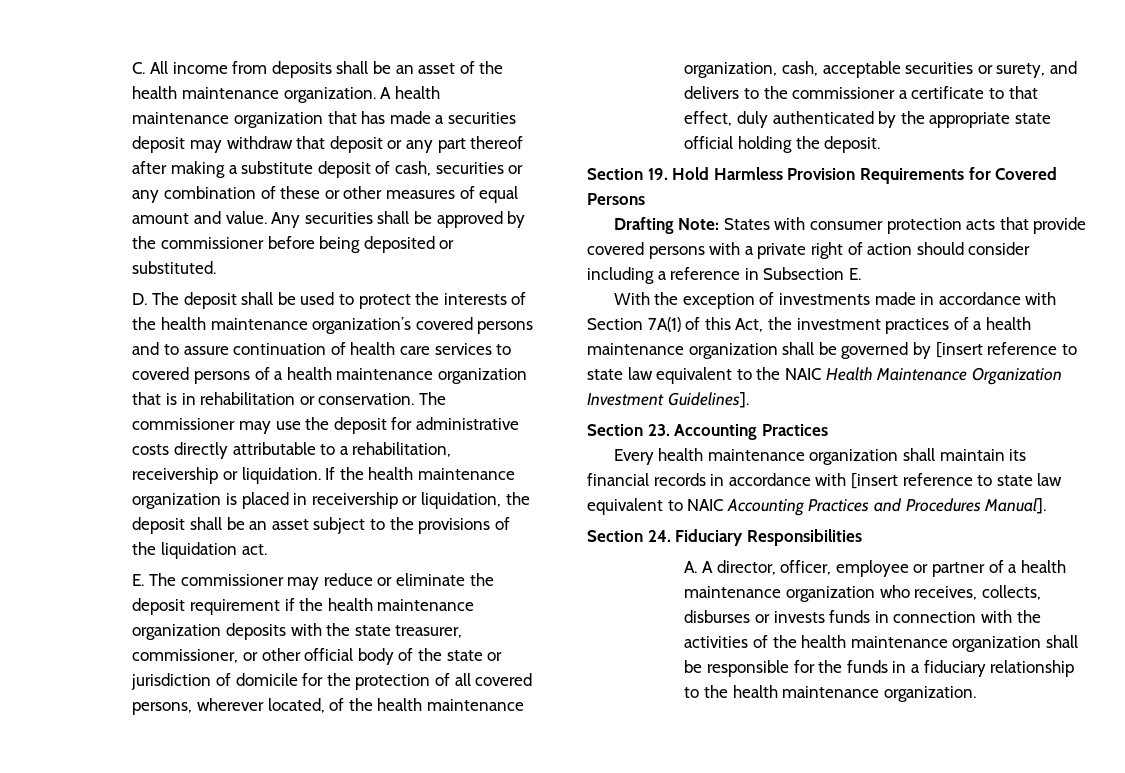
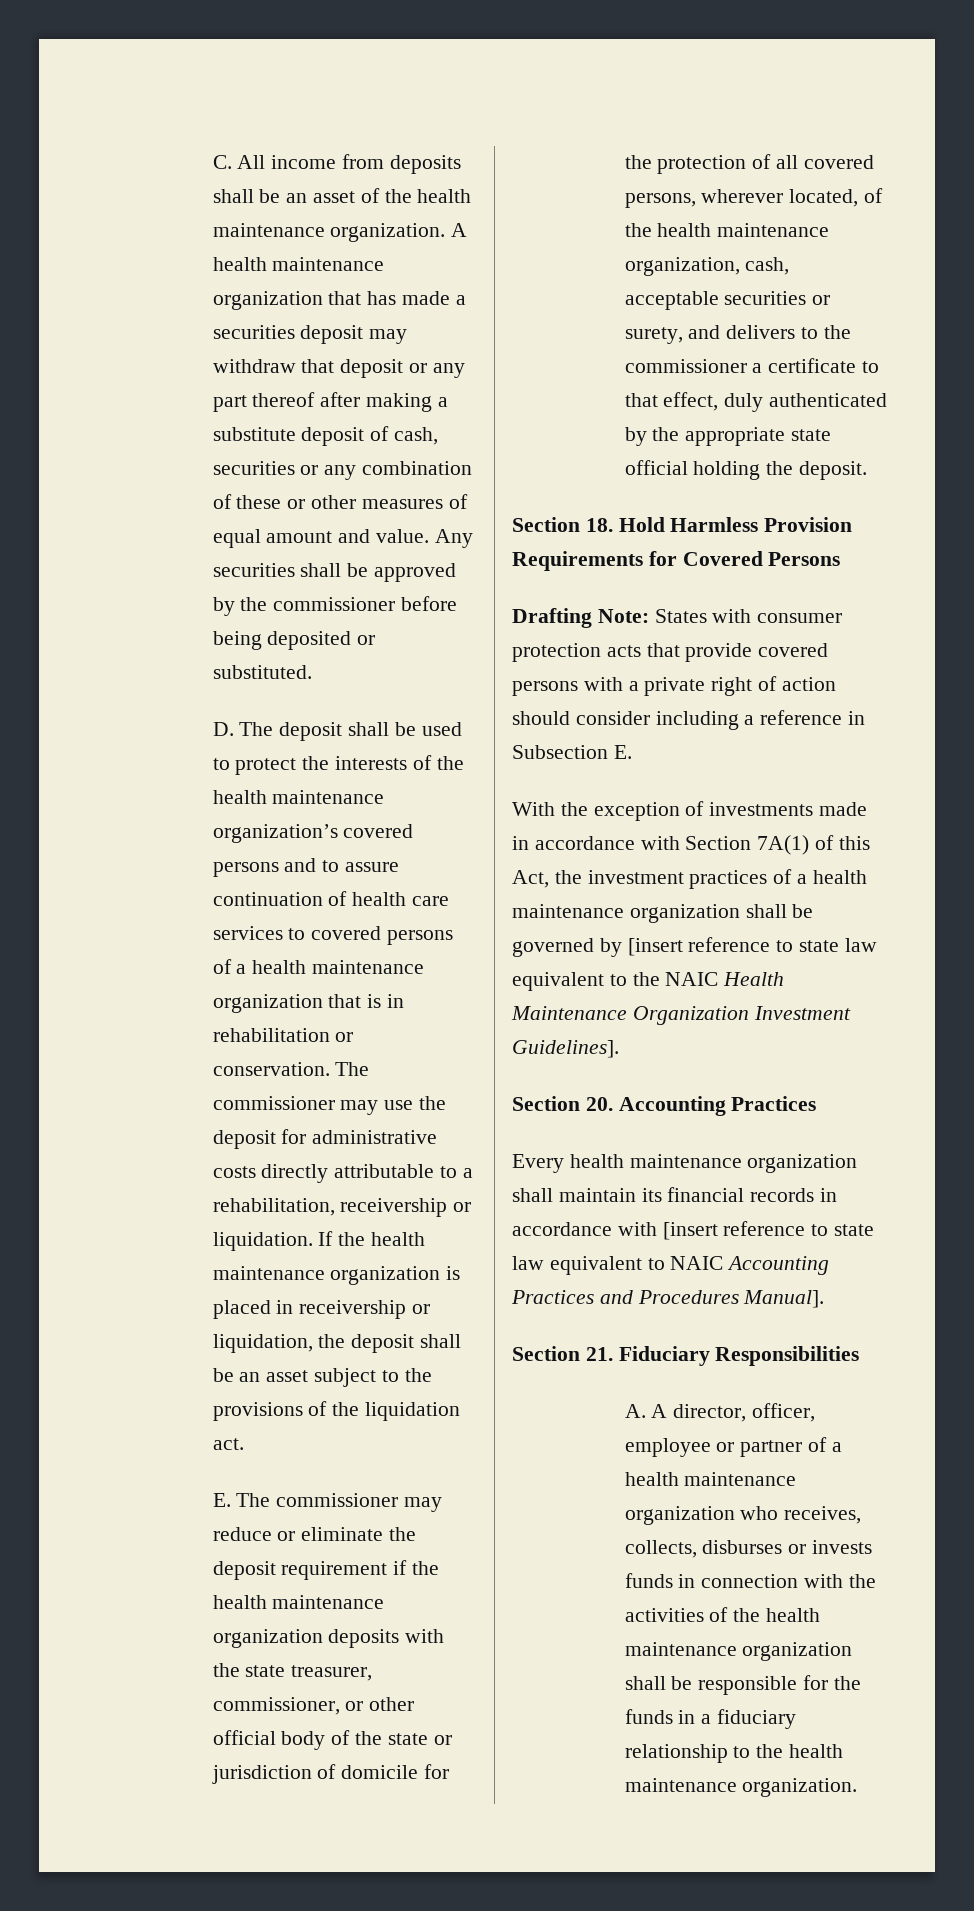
[647,168,668,180] 19. -> [585,518,613,532] 18.
[647,424,670,436] 23. -> [585,1097,613,1111] 20.
[647,530,671,542] 24. -> [585,1347,613,1361] 21.

